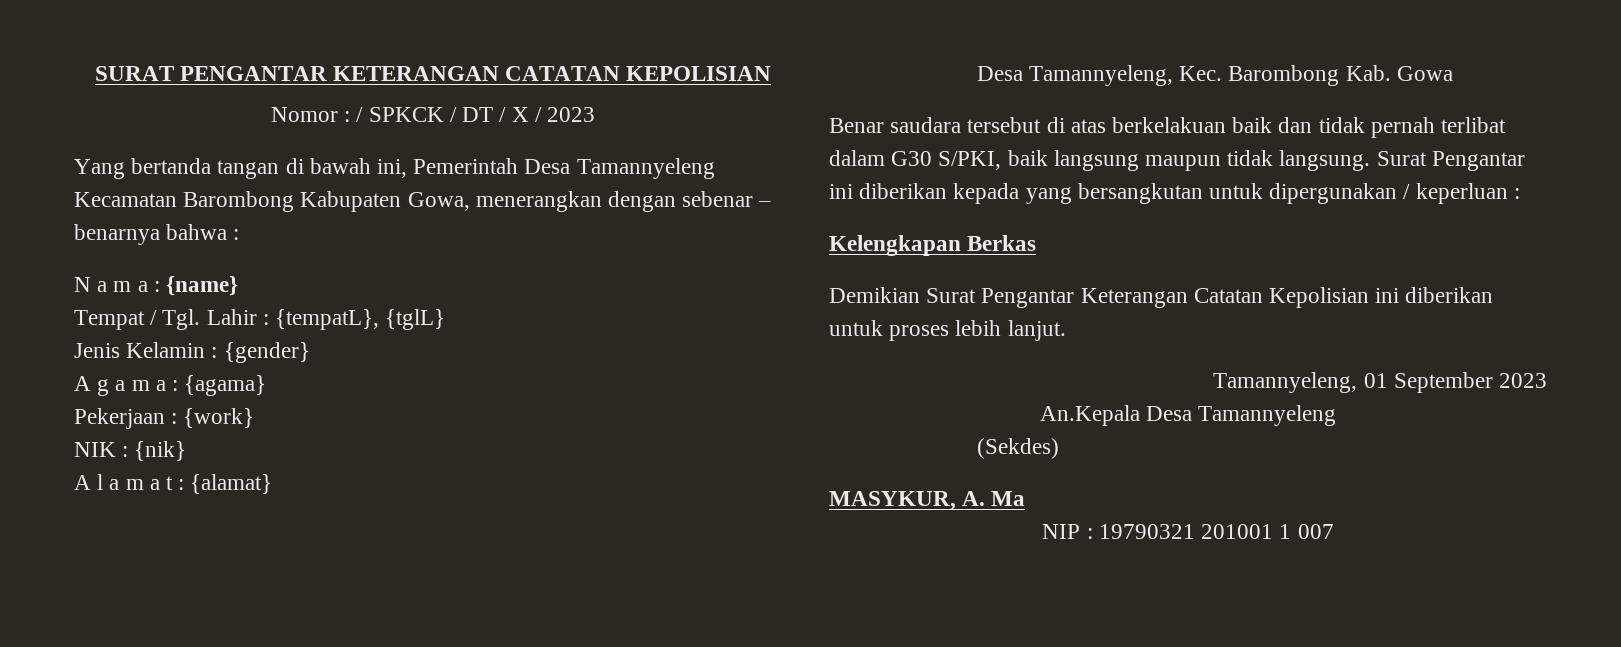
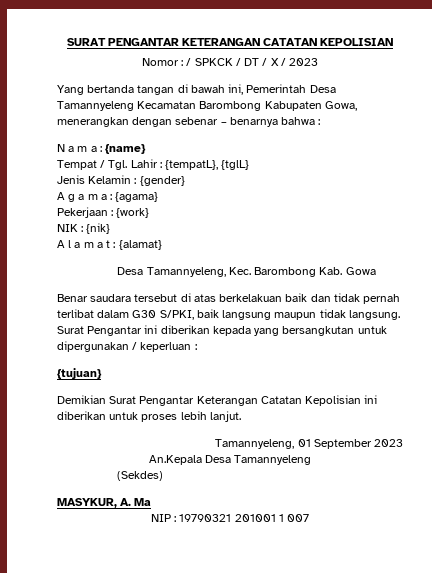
[829,235,1037,256] Kelengkapan Berkas -> [57,368,102,379] {tujuan}

